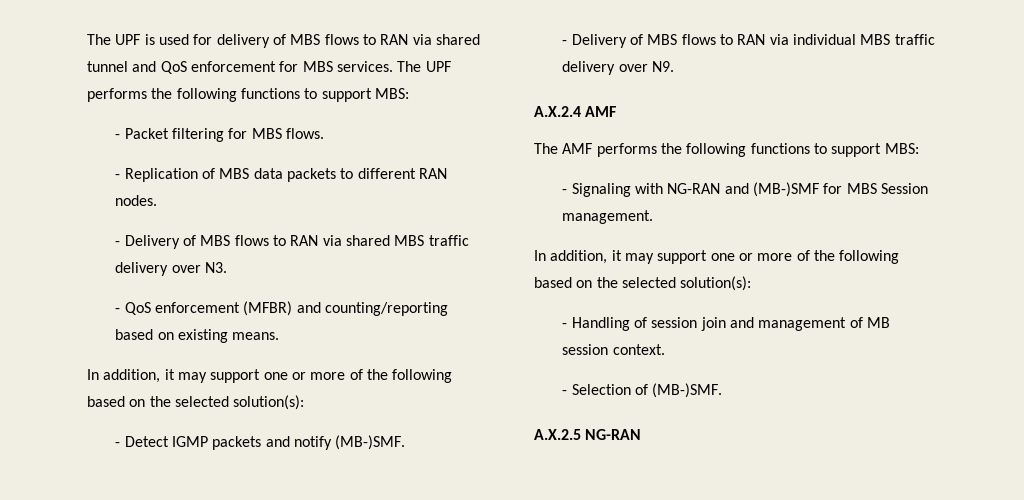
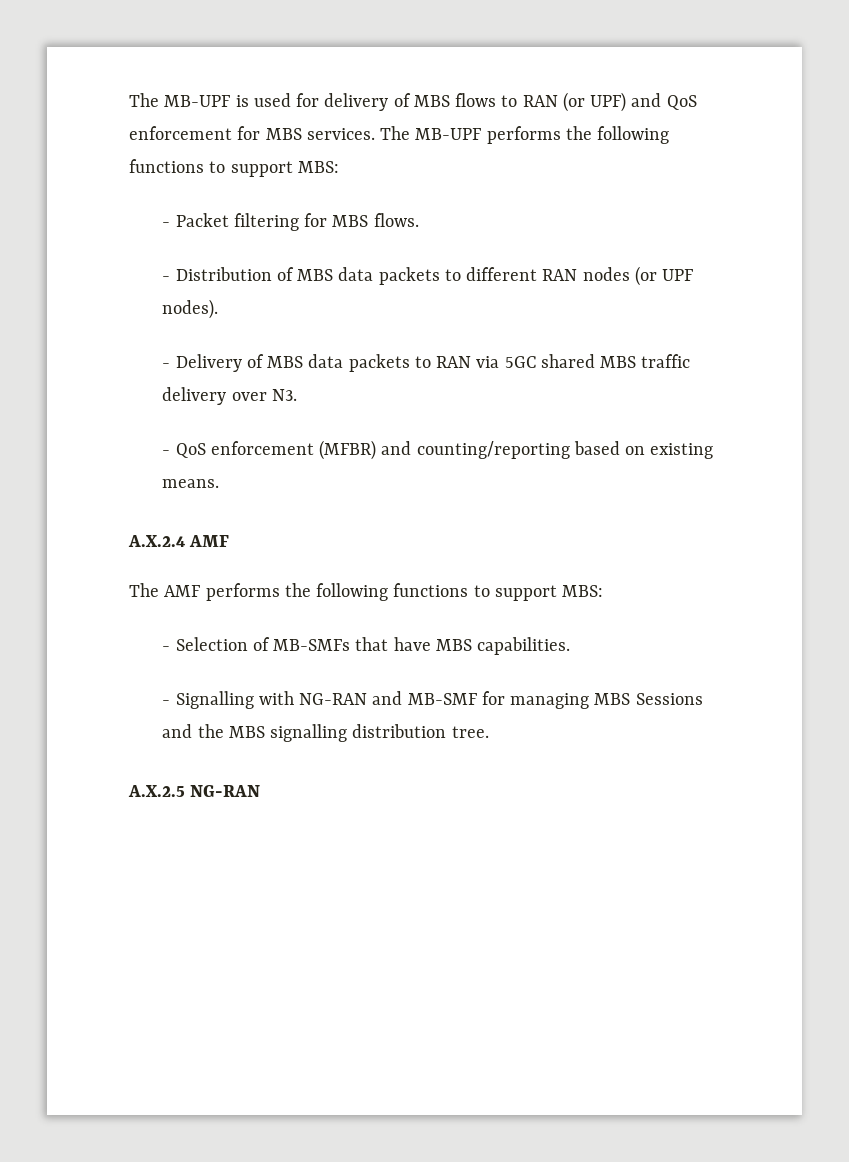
[87,34,141,45] The UPF -> [129,93,231,107] The MB-UPF
[412,34,480,45] [87,61,128,72] via shared tunnel -> [562,92,627,112] (or UPF)
[425,61,451,72] UPF -> [415,128,482,140] MB-UPF
[124,168,198,182] Replication -> [175,267,272,281] Distribution
[115,195,158,206] [115,235,342,249] nodes. // - Delivery of MBS flows to RAN via -> [582,266,694,286] [162,299,219,319] [162,354,536,372] nodes (or UPF nodes). // - Delivery of MBS data packets to RAN via 5GC
[87,369,453,383] [87,395,305,410] [115,435,406,450] [562,34,935,48] [562,61,675,75] // In addition, it may support one or more of the following based on the selected solution(s): // - Detect IGMP packets and notify (MB-)SMF. // - Delivery of MBS flows to RAN via individual MBS traffic delivery over N9. -> (220, 483) none
[571,182,929,197] [562,210,654,224] [534,250,900,264] [534,276,752,291] [562,317,891,331] [562,344,665,355] [562,383,723,398] Signaling with NG-RAN and (MB-)SMF for MBS Session management. // In addition, it may support one or more of the following based on the selected solution(s): // - Handling of session join and management of MB session context. // - Selection of (MB-)SMF. -> [175,637,571,655] [162,691,703,709] [162,724,489,742] Selection of MB-SMFs that have MBS capabilities. // - Signalling with NG-RAN and MB-SMF for managing MBS Sessions and the MBS signalling distribution tree.

